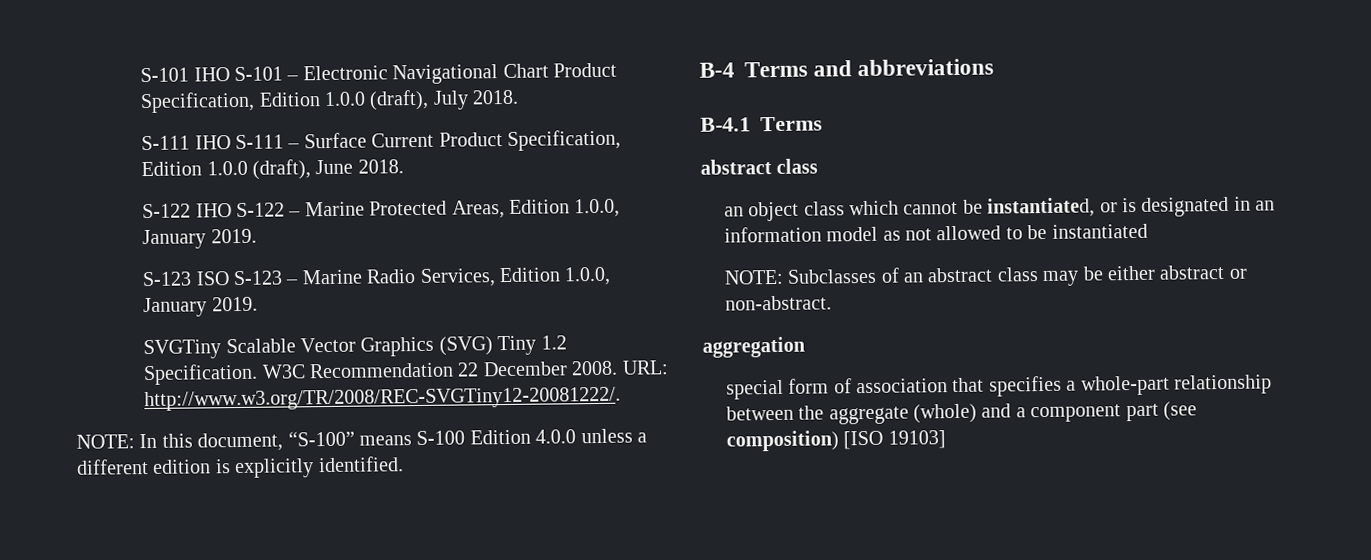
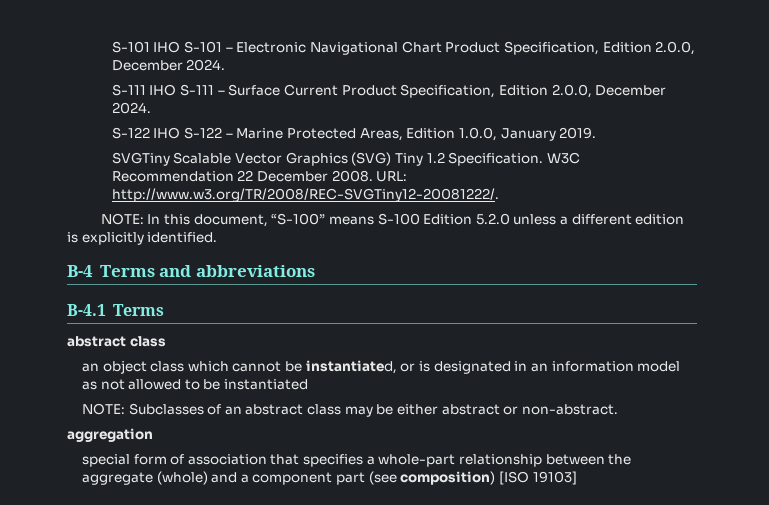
[323,89,520,111] 1.0.0 (draft), July 2018. -> [655,41,696,55] [111,59,226,71] 2.0.0, December 2024.
[206,159,404,180] 1.0.0 (draft), June 2018. -> [551,84,667,98] [111,102,151,114] 2.0.0, December 2024.
[142,266,612,287] [143,296,258,318] // S-123 ISO S-123 – Marine Radio Services, Edition 1.0.0, January 2019. -> (597, 133) none
[535,429,577,444] 4.0.0 -> [475,213,510,225] 5.2.0

